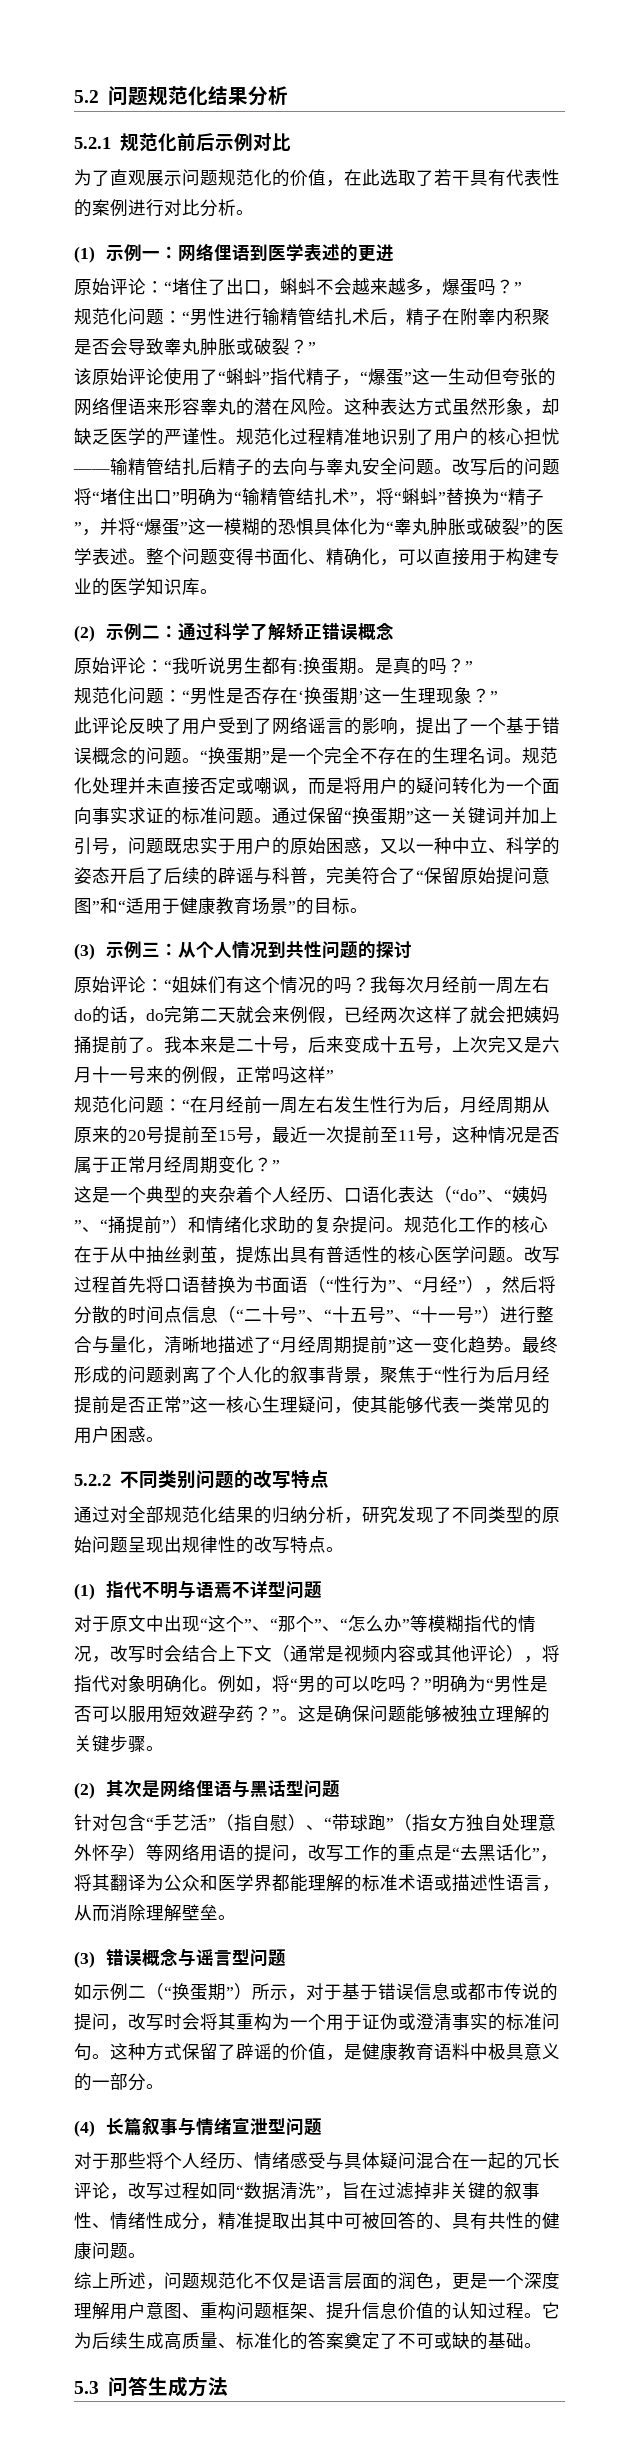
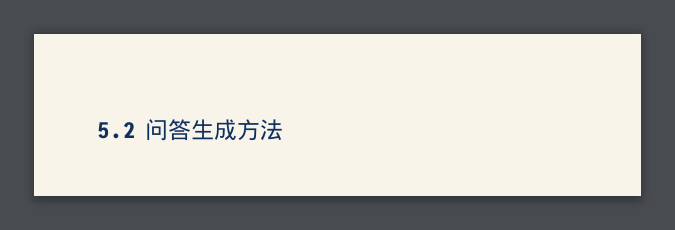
[127,86,288,106] [74,133,291,152] [74,169,560,187] [74,199,254,217] [74,243,395,263] [74,278,522,296] [74,308,550,326] [74,338,316,356] [74,367,556,386] [74,398,560,416] [74,428,560,446] [73,458,560,476] [74,488,544,506] [74,518,564,536] [74,548,560,566] [74,578,218,596] [74,622,395,642] [74,657,473,675] [74,687,498,705] [74,717,560,735] [74,747,558,765] [74,777,560,795] [74,807,558,825] [74,837,560,855] [74,867,550,885] [74,897,368,915] [74,941,413,960] [74,976,550,994] [74,1006,560,1024] [74,1036,560,1054] [74,1066,334,1084] [74,1096,550,1114] [74,1126,560,1144] [74,1156,280,1174] [74,1186,548,1204] [74,1216,548,1234] [74,1246,560,1264] [74,1276,556,1294] [74,1306,554,1324] [74,1336,558,1354] [74,1366,550,1384] [74,1395,550,1414] [74,1426,164,1444] [74,1470,329,1489] [74,1506,560,1524] [74,1536,344,1554] [74,1580,323,1600] [74,1615,536,1633] [74,1645,560,1663] [74,1675,548,1693] [74,1705,550,1723] [74,1735,164,1753] [74,1779,341,1799] [74,1814,556,1832] [74,1844,558,1862] [74,1874,560,1892] [74,1904,236,1922] [74,1948,287,1968] [74,1983,558,2001] [74,2013,560,2031] [74,2043,560,2061] [74,2073,164,2091] [74,2117,323,2137] [74,2152,560,2170] [74,2182,540,2200] [74,2211,560,2230] [74,2242,146,2260] [74,2272,560,2290] [74,2302,560,2320] [74,2331,542,2350] [74,2377,128,2397] 题规范化结果分析 // 5.2.1规范化前后示例对比 // 为了直观展示问题规范化的价值，在此选取了若干具有代表性的案例进行对比分析。 // (1)示例一：网络俚语到医学表述的更进 // 原始评论：“堵住了出口，蝌蚪不会越来越多，爆蛋吗？” // 规范化问题：“男性进行输精管结扎术后，精子在附睾内积聚是否会导致睾丸肿胀或破裂？” // 该原始评论使用了“蝌蚪”指代精子，“爆蛋”这一生动但夸张的网络俚语来形容睾丸的潜在风险。这种表达方式虽然形象，却缺乏医学的严谨性。规范化过程精准地识别了用户的核心担忧——输精管结扎后精子的去向与睾丸安全问题。改写后的问题将“堵住出口”明确为“输精管结扎术”，将“蝌蚪”替换为“精子”，并将“爆蛋”这一模糊的恐惧具体化为“睾丸肿胀或破裂”的医学表述。整个问题变得书面化、精确化，可以直接用于构建专业的医学知识库。 // (2)示例二：通过科学了解矫正错误概念 // 原始评论：“我听说男生都有:换蛋期。是真的吗？” // 规范化问题：“男性是否存在‘换蛋期’这一生理现象？” // 此评论反映了用户受到了网络谣言的影响，提出了一个基于错误概念的问题。“换蛋期”是一个完全不存在的生理名词。规范化处理并未直接否定或嘲讽，而是将用户的疑问转化为一个面向事实求证的标准问题。通过保留“换蛋期”这一关键词并加上引号，问题既忠实于用户的原始困惑，又以一种中立、科学的姿态开启了后续的辟谣与科普，完美符合了“保留原始提问意图”和“适用于健康教育场景”的目标。 // (3)示例三：从个人情况到共性问题的探讨 // 原始评论：“姐妹们有这个情况的吗？我每次月经前一周左右do的话，do完第二天就会来例假，已经两次这样了就会把姨妈捅提前了。我本来是二十号，后来变成十五号，上次完又是六月十一号来的例假，正常吗这样” // 规范化问题：“在月经前一周左右发生性行为后，月经周期从原来的20号提前至15号，最近一次提前至11号，这种情况是否属于正常月经周期变化？” // 这是一个典型的夹杂着个人经历、口语化表达（“do”、“姨妈”、“捅提前”）和情绪化求助的复杂提问。规范化工作的核心在于从中抽丝剥茧，提炼出具有普适性的核心医学问题。改写过程首先将口语替换为书面语（“性行为”、“月经”），然后将分散的时间点信息（“二十号”、“十五号”、“十一号”）进行整合与量化，清晰地描述了“月经周期提前”这一变化趋势。最终形成的问题剥离了个人化的叙事背景，聚焦于“性行为后月经提前是否正常”这一核心生理疑问，使其能够代表一类常见的用户困惑。 // 5.2.2不同类别问题的改写特点 // 通过对全部规范化结果的归纳分析，研究发现了不同类型的原始问题呈现出规律性的改写特点。 // (1)指代不明与语焉不详型问题 // 对于原文中出现“这个”、“那个”、“怎么办”等模糊指代的情况，改写时会结合上下文（通常是视频内容或其他评论），将指代对象明确化。例如，将“男的可以吃吗？”明确为“男性是否可以服用短效避孕药？”。这是确保问题能够被独立理解的关键步骤。 // (2)其次是网络俚语与黑话型问题 // 针对包含“手艺活”（指自慰）、“带球跑”（指女方独自处理意外怀孕）等网络用语的提问，改写工作的重点是“去黑话化”，将其翻译为公众和医学界都能理解的标准术语或描述性语言，从而消除理解壁垒。 // (3)错误概念与谣言型问题 // 如示例二（“换蛋期”）所示，对于基于错误信息或都市传说的提问，改写时会将其重构为一个用于证伪或澄清事实的标准问句。这种方式保留了辟谣的价值，是健康教育语料中极具意义的一部分。 // (4)长篇叙事与情绪宣泄型问题 // 对于那些将个人经历、情绪感受与具体疑问混合在一起的冗长评论，改写过程如同“数据清洗”，旨在过滤掉非关键的叙事性、情绪性成分，精准提取出其中可被回答的、具有共性的健康问题。 // 综上所述，问题规范化不仅是语言层面的润色，更是一个深度理解用户意图、重构问题框架、提升信息价值的认知过程。它为后续生成高质量、标准化的答案奠定了不可或缺的基础。 // 5.3问 -> (168, 130) none

